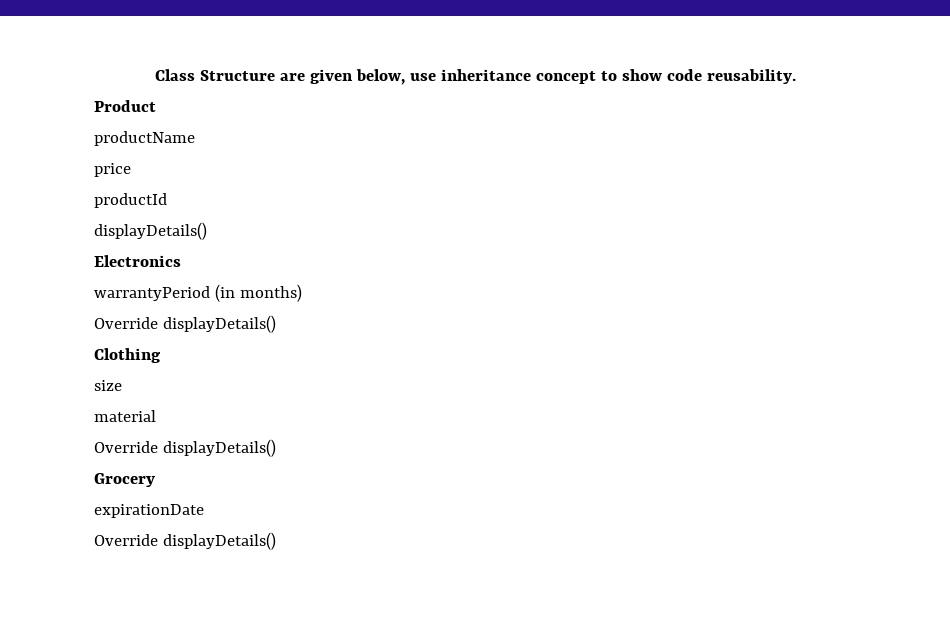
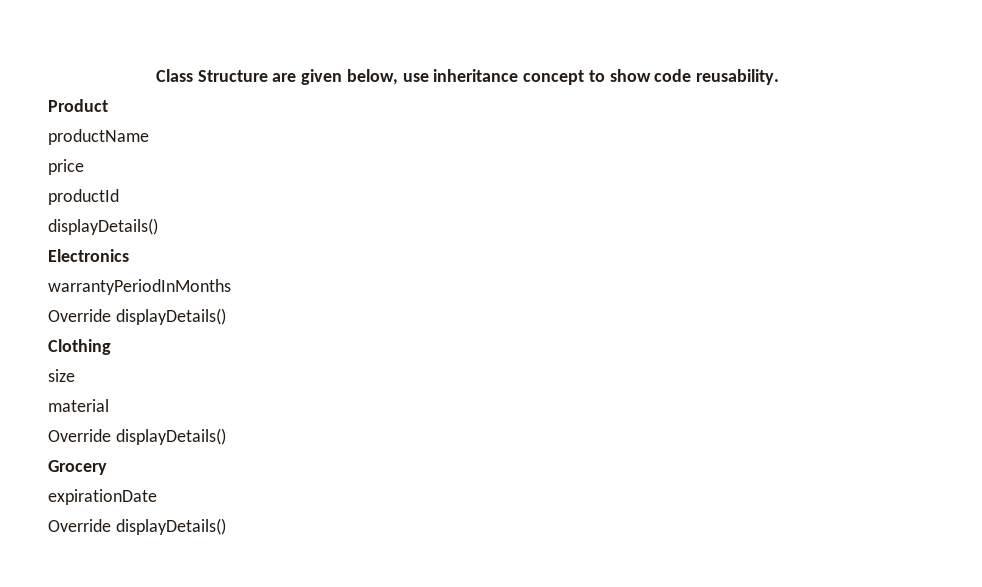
[94,284,302,302] warrantyPeriod (in months) -> [48,279,231,295] warrantyPeriodInMonths

